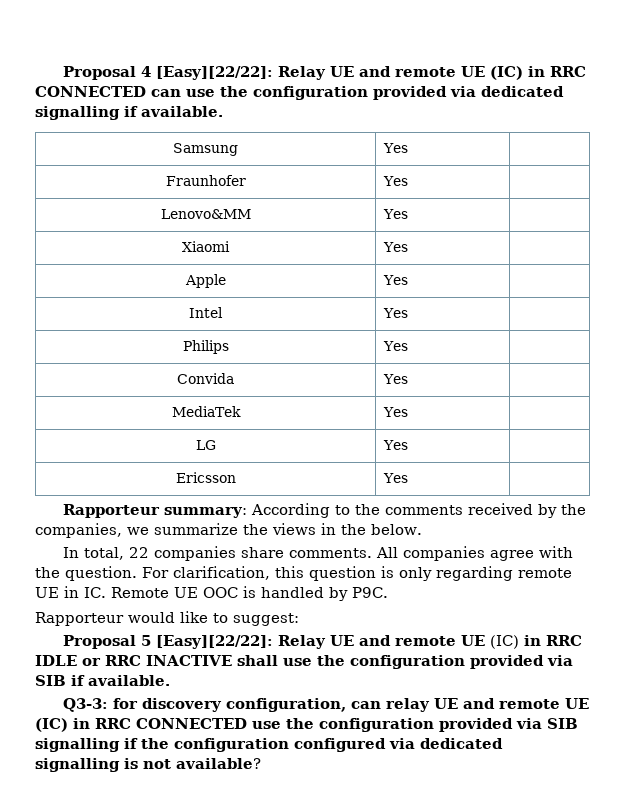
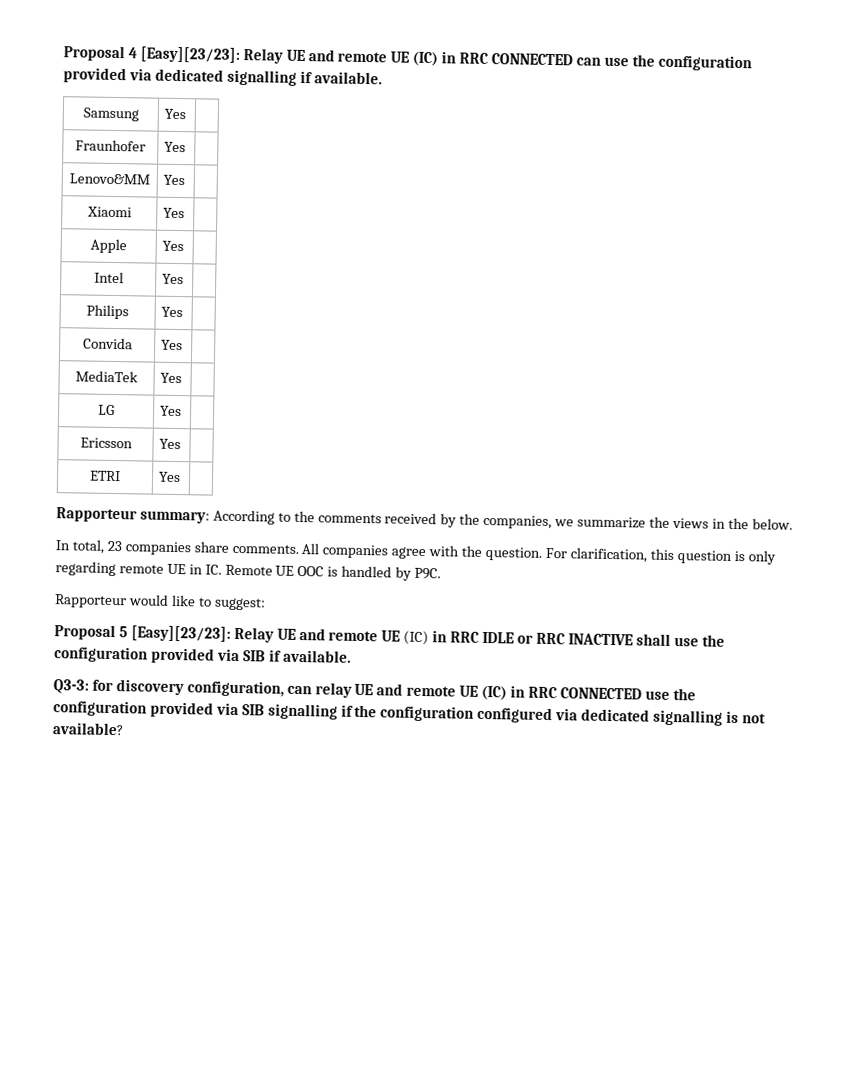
[155,66,273,80] [Easy][22/22]: -> [139,46,240,63] [Easy][23/23]:
(408, 478) none -> [89,470,121,482] [158,471,182,483] // ETRI | Yes |
[128,547,149,558] 22 -> [106,540,123,552] 23
[155,635,273,649] [Easy][22/22]: -> [130,625,231,642] [Easy][23/23]:

